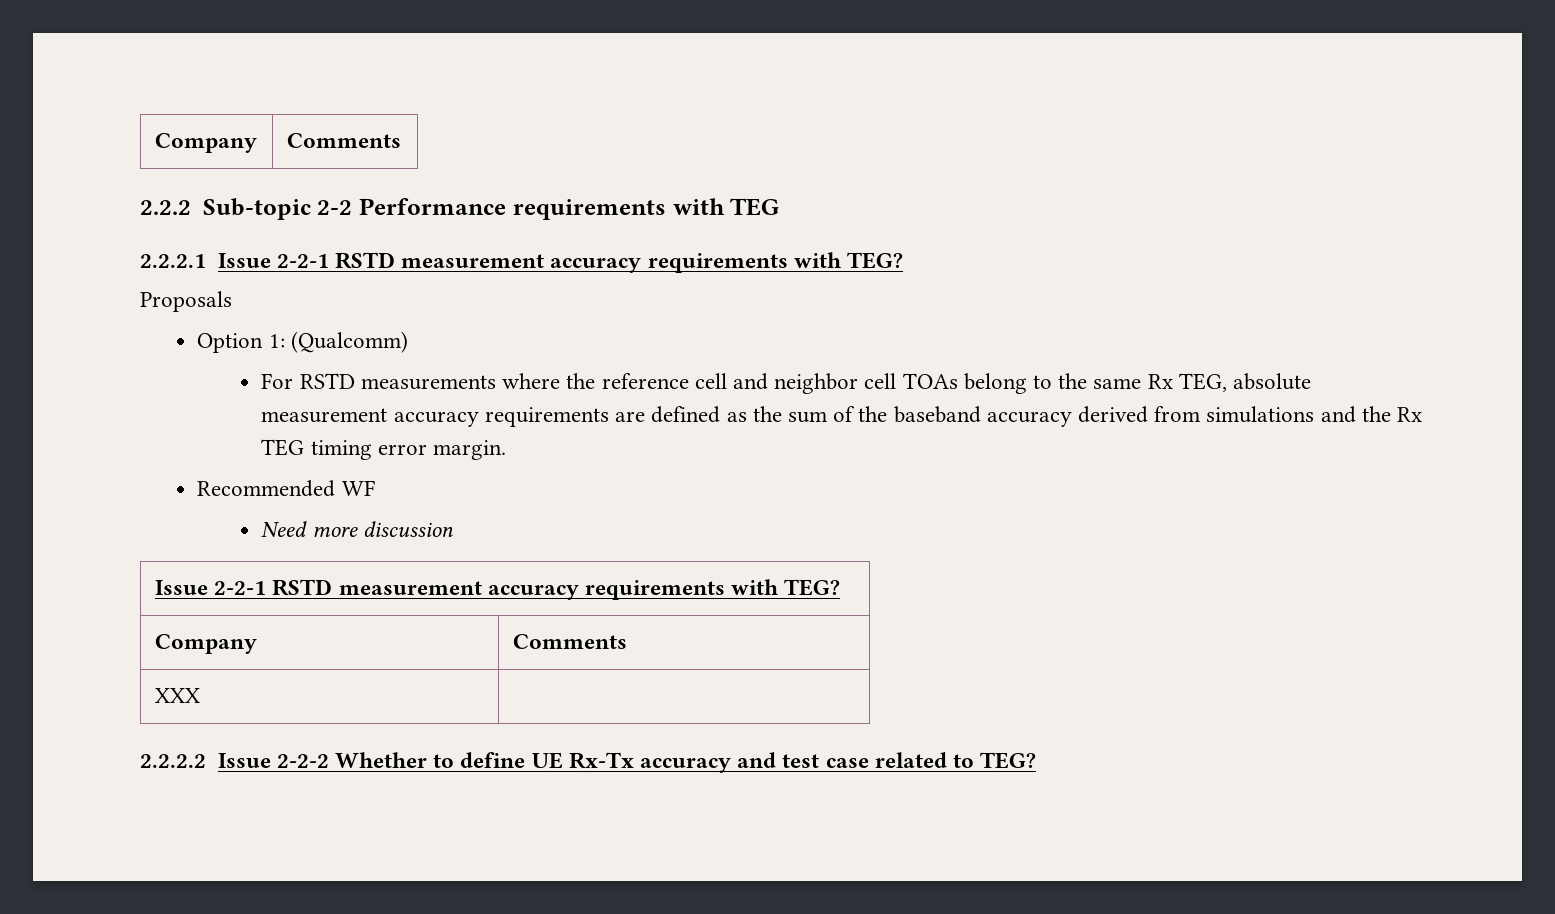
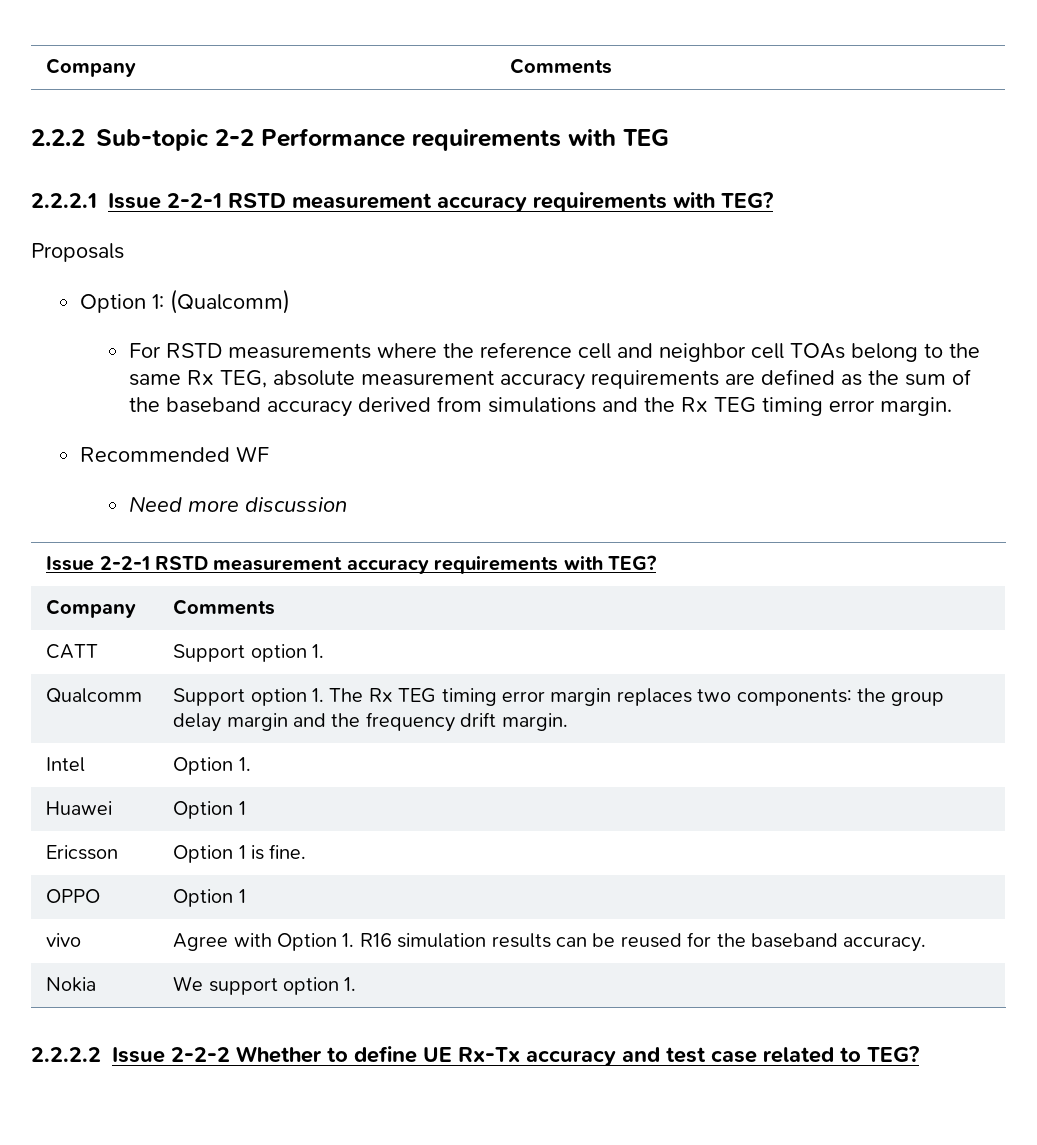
[154,688,200,703] XXX | -> [46,644,99,659] [173,644,324,662] [46,688,143,703] [173,688,945,706] [173,712,568,732] [46,757,86,772] [173,757,251,775] [46,801,113,815] [173,801,246,819] [46,845,119,860] [173,844,307,863] [46,889,101,903] [173,889,246,907] [46,933,82,947] [173,932,927,952] [46,977,97,992] [173,976,357,995] CATT | Support option 1. // Qualcomm | Support option 1. The Rx TEG timing error margin replaces two components: the group delay margin and the frequency drift margin. // Intel | Option 1. // Huawei | Option 1 // Ericsson | Option 1 is fine. // OPPO | Option 1 // vivo | Agree with Option 1. R16 simulation results can be reused for the baseband accuracy. // Nokia | We support option 1.

